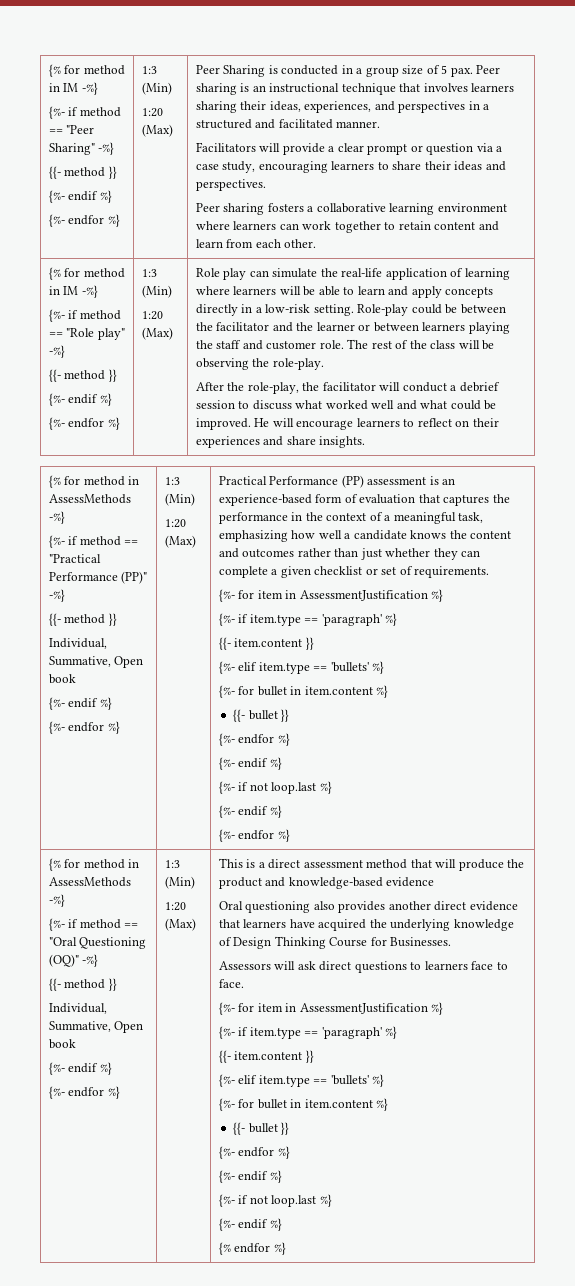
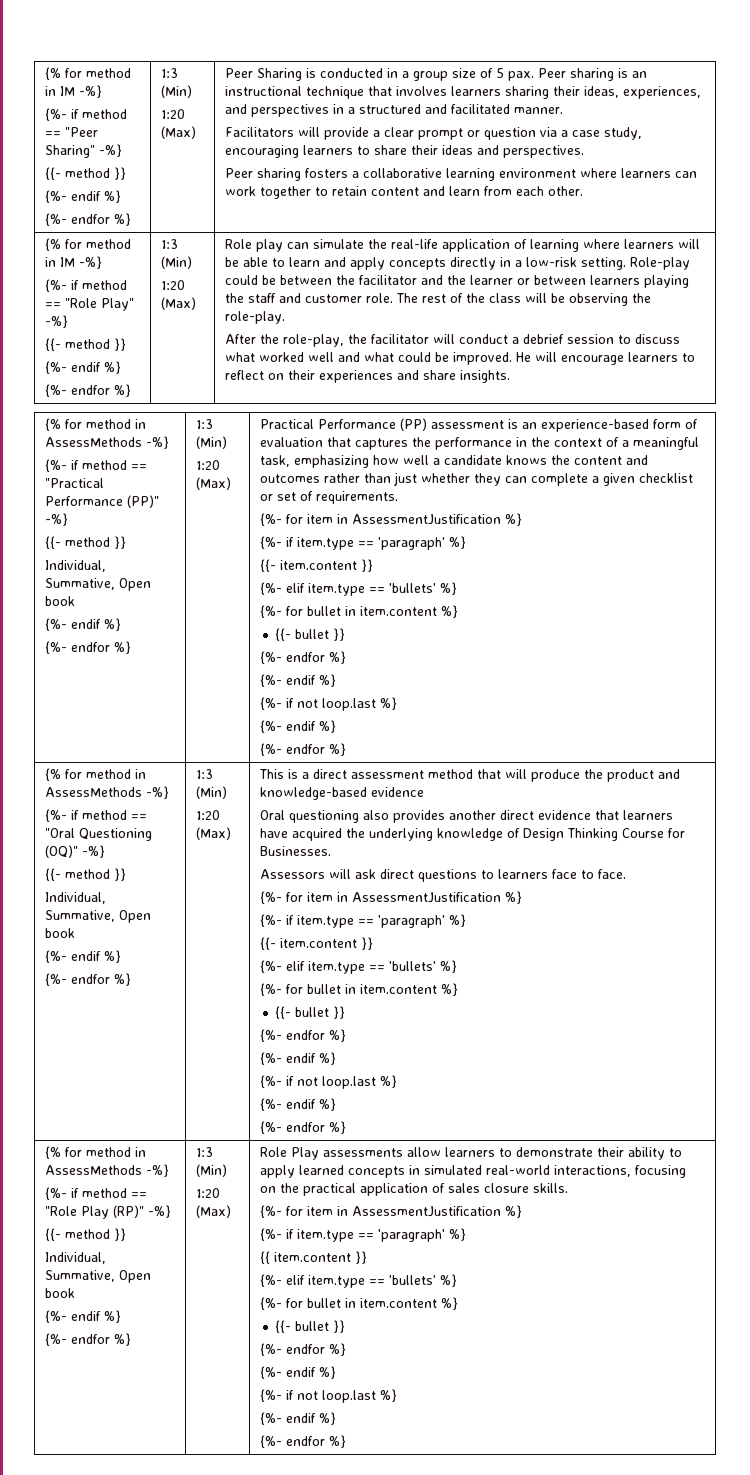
[97,328,125,340] play" -> [101,298,135,311] Play"
[218,1242,286,1255] {% endfor %} -> [260,1121,347,1134] [45,1146,147,1159] [45,1164,170,1177] [45,1187,148,1200] [45,1205,172,1219] [45,1228,127,1241] [45,1252,107,1264] [45,1270,152,1283] [45,1288,76,1298] [45,1310,122,1323] [45,1333,132,1346] [196,1147,214,1157] [196,1164,228,1177] [196,1188,221,1198] [196,1205,232,1218] [260,1147,683,1160] [260,1165,687,1178] [260,1183,569,1196] [260,1205,523,1218] [260,1228,467,1242] [260,1251,368,1264] [260,1274,458,1288] [260,1297,459,1310] [275,1320,346,1333] [260,1343,347,1356] [260,1366,337,1379] [260,1389,398,1403] [260,1412,337,1425] [260,1435,347,1448] {%- endfor %} // {% for method in AssessMethods -%} // {%- if method == "Role Play (RP)" -%} // {{- method }} // Individual, Summative, Open book // {%- endif %} // {%- endfor %} | 1:3 (Min) // 1:20 (Max) | Role Play assessments allow learners to demonstrate their ability to apply learned concepts in simulated real-world interactions, focusing on the practical application of sales closure skills. // {%- for item in AssessmentJustification %} // {%- if item.type == 'paragraph' %} // {{ item.content }} // {%- elif item.type == 'bullets' %} // {%- for bullet in item.content %} // {{- bullet }} // {%- endfor %} // {%- endif %} // {%- if not loop.last %} // {%- endif %} // {%- endfor %}

